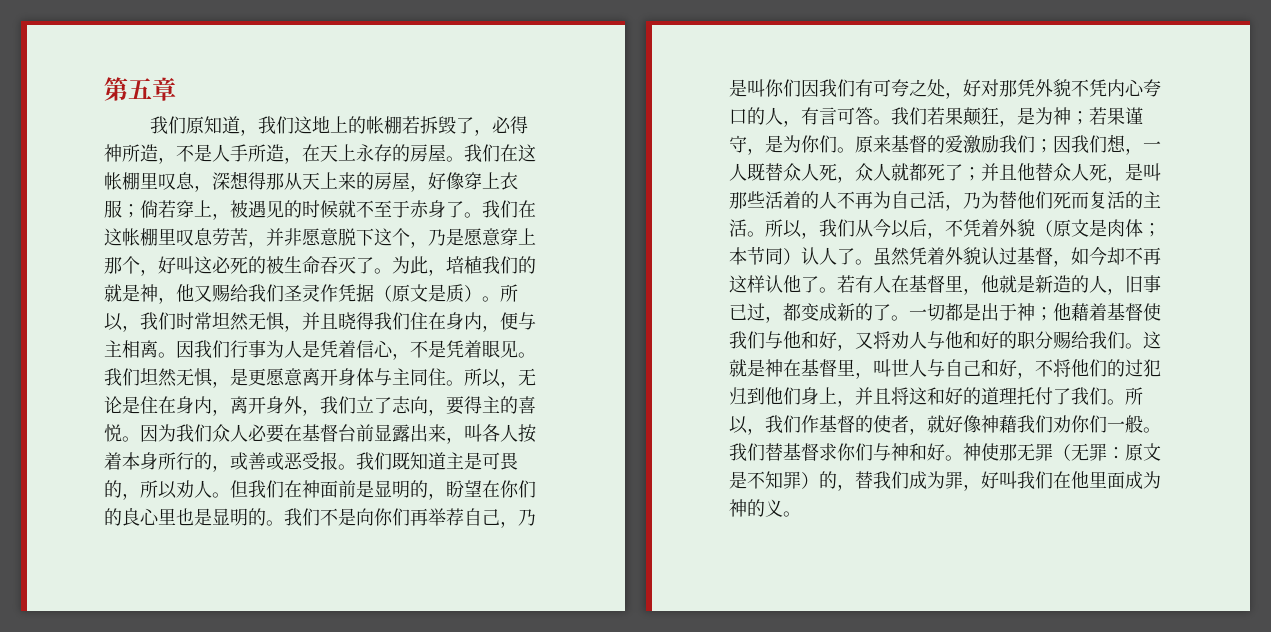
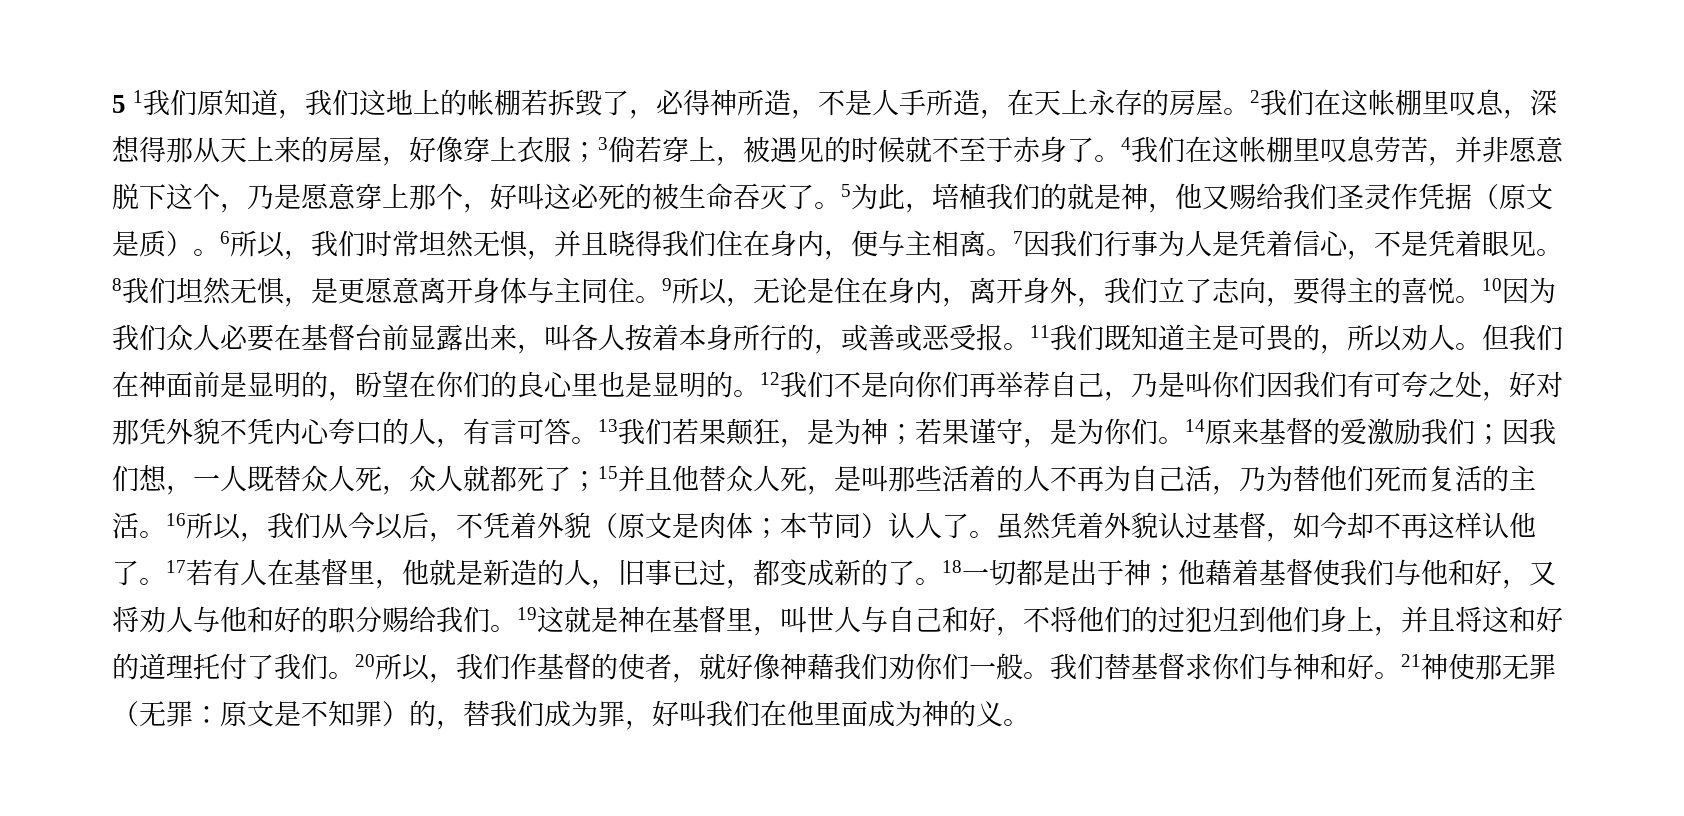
[104,77,176,101] 第五章 // -> [112,90,144,113] 5 1
(464, 159) none -> [1250,90,1261,103] 2
(140, 211) none -> [598,137,608,150] 3
(482, 215) none -> [1121,137,1131,150] 4
(392, 271) none -> [841,184,851,197] 5
(500, 299) none -> [220,231,230,244] 6
(176, 355) none -> [1013,231,1023,244] 7
(536, 355) none -> [112,278,122,291] 8
(464, 383) none -> [662,278,672,291] 9
(140, 439) none -> [1482,278,1502,291] 10
(356, 467) none -> [1030,325,1050,338] 11
(284, 523) none -> [760,372,780,385] 12
(891, 122) none -> [598,419,618,432] 13
(855, 150) none -> [1185,419,1205,432] 14
(981, 174) none -> [598,466,618,479] 15
(765, 234) none -> [166,513,186,526] 16
(837, 290) none -> [166,560,186,573] 17
(909, 318) none -> [942,560,962,573] 18
(1143, 346) none -> [517,607,537,620] 19
(1125, 402) none -> [355,654,375,667] 20
(963, 458) none -> [1401,654,1421,667] 21

